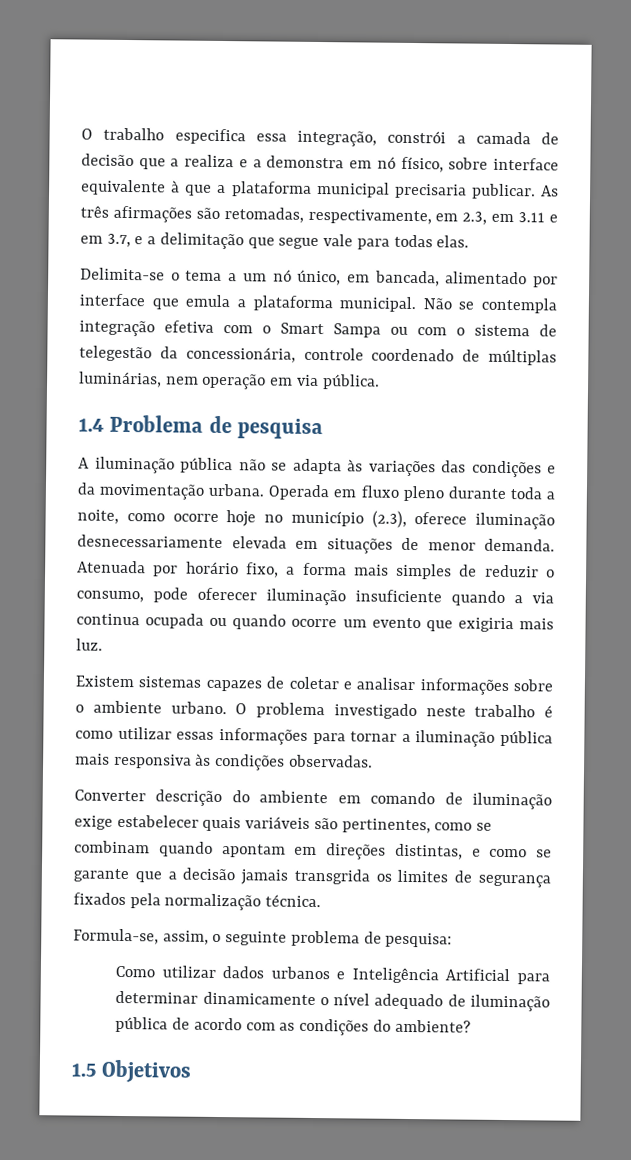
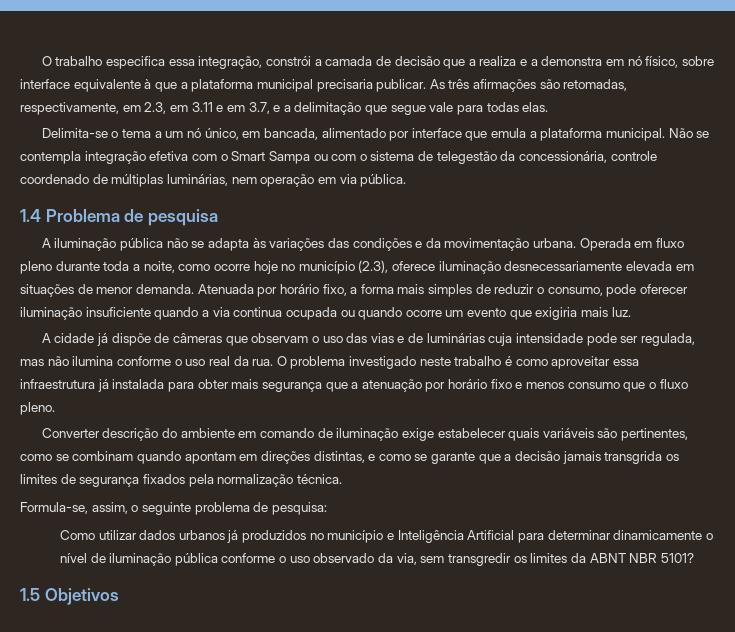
[75,675,553,696] [75,700,227,715] Existem sistemas capazes de coletar e analisar informações sobre o ambiente urbano. -> [41,333,695,346] [20,356,274,366] A cidade já dispõe de câmeras que observam o uso das vias e de luminárias cuja intensidade pode ser regulada, mas não ilumina conforme o uso real da rua.
[117,726,553,747] [75,753,373,771] utilizar essas informações para tornar a iluminação pública mais responsiva às condições observadas. -> [551,356,639,369] [20,379,688,392] [20,402,55,415] aproveitar essa infraestrutura já instalada para obter mais segurança que a atenuação por horário fixo e menos consumo que o fluxo pleno.
(330, 973) none -> [227,530,384,543] já produzidos no município
[374,993,444,1010] adequado -> (87, 558) none
[172,1017,471,1036] de acordo com as condições do ambiente? -> [221,553,694,566] conforme o uso observado da via, sem transgredir os limites da ABNT NBR 5101?

